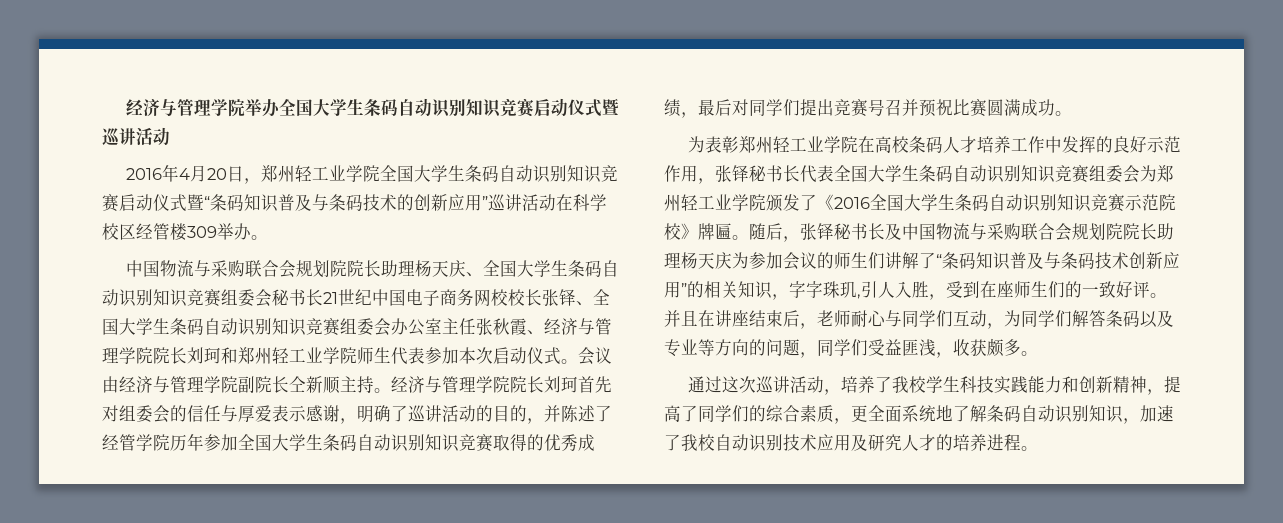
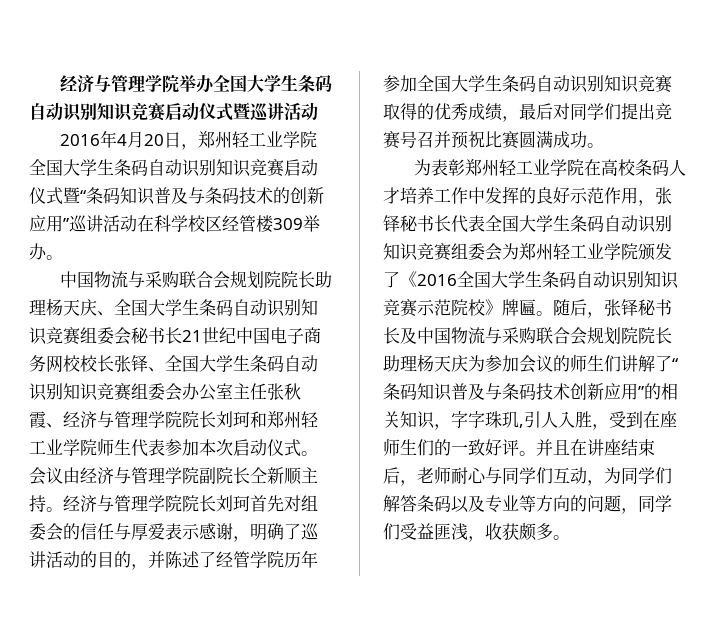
[687,376,1181,395] [664,405,1174,424] [664,434,1038,452] // 通过这次巡讲活动，培养了我校学生科技实践能力和创新精神，提高了同学们的综合素质，更全面系统地了解条码自动识别知识，加速了我校自动识别技术应用及研究人才的培养进程。 -> (570, 537) none

